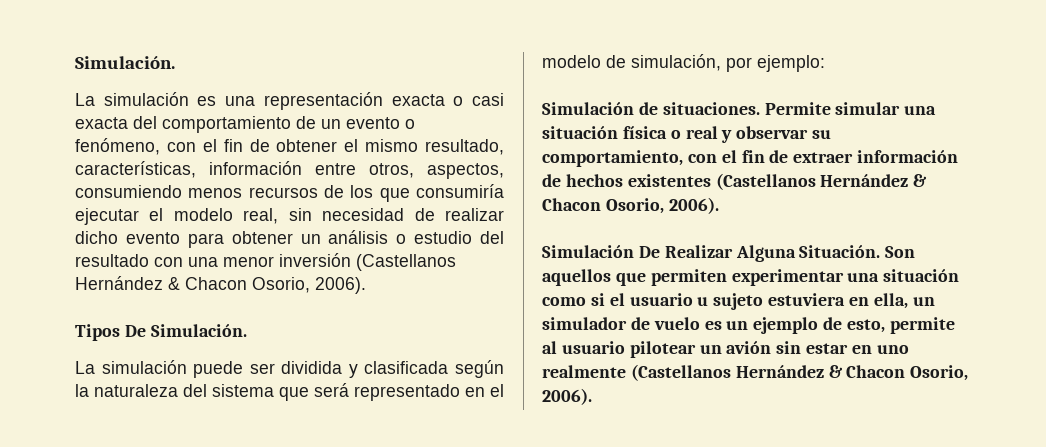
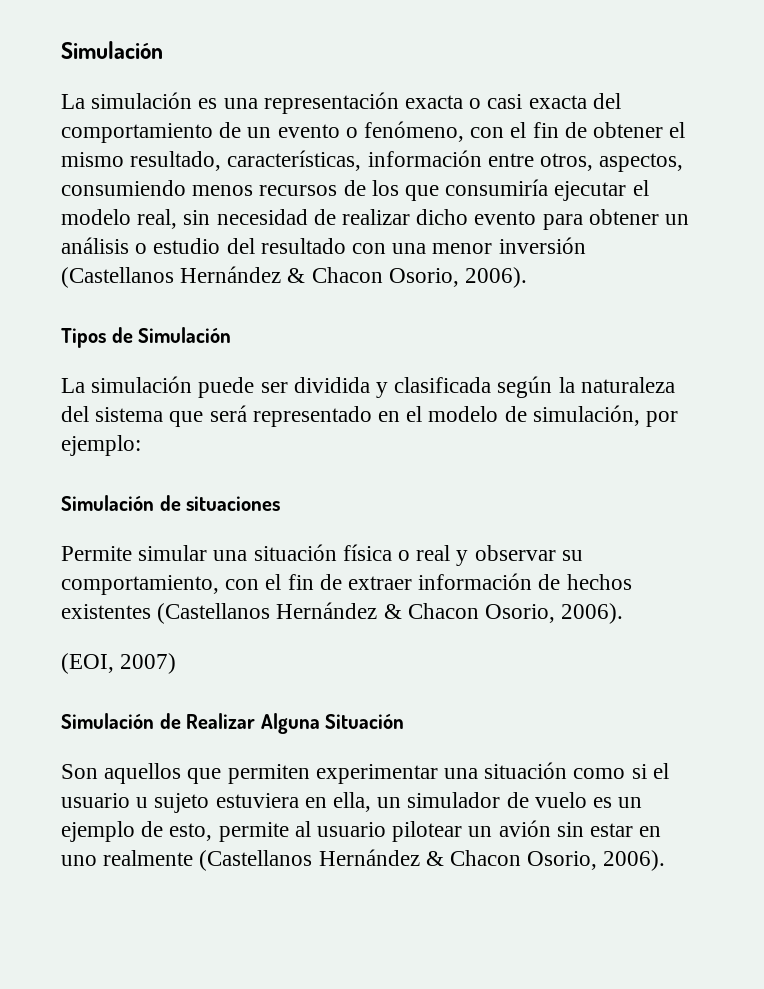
[75,56,175,69] Simulación. -> [61,41,163,59] Simulación
[124,324,247,337] De Simulación. -> [111,327,232,343] de Simulación
[662,102,760,115] situaciones. -> [186,496,281,511] situaciones //
[542,245,660,258] // Simulación De -> [61,653,177,674] [61,713,181,729] // (EOI, 2007) // Simulación de
[799,245,881,258] Situación. -> [325,714,405,729] Situación //

